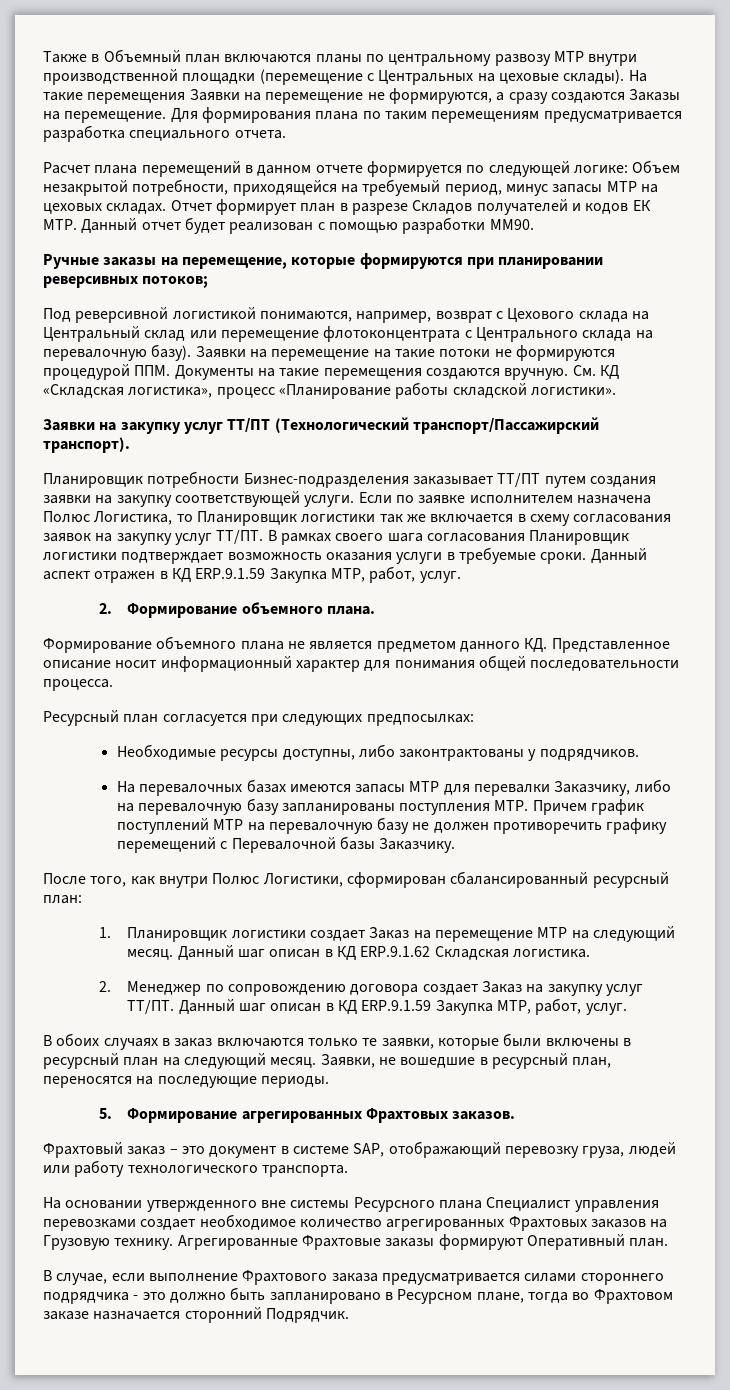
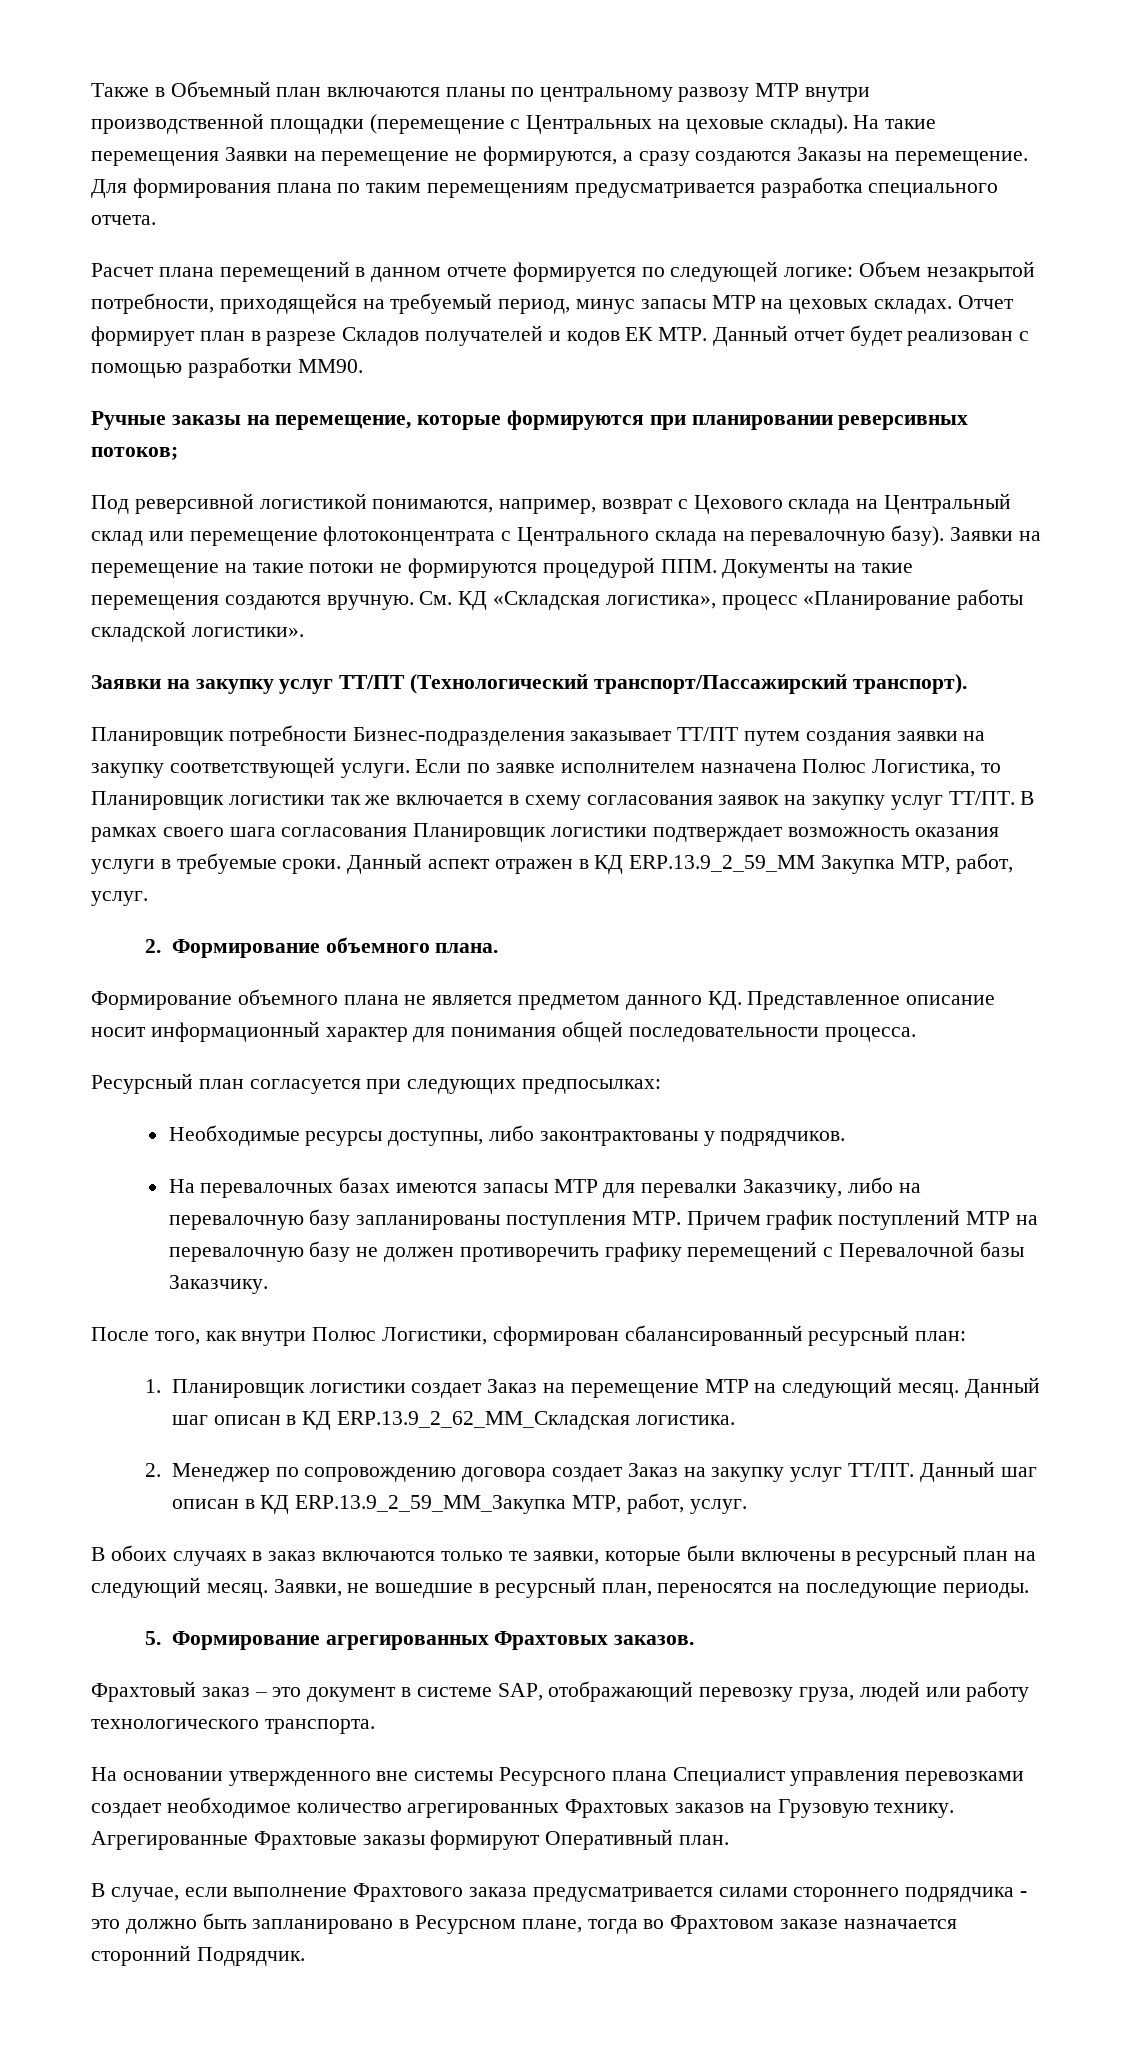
[195,568,266,579] ERP.9.1.59 -> [629,855,816,872] ERP.13.9_2_59_MM
[360,946,509,960] ERP.9.1.62 Складская -> [337,1411,631,1430] ERP.13.9_2_62_MM_Складская
[361,1000,493,1015] ERP.9.1.59 Закупка -> [295,1495,567,1514] ERP.13.9_2_59_MM_Закупка

